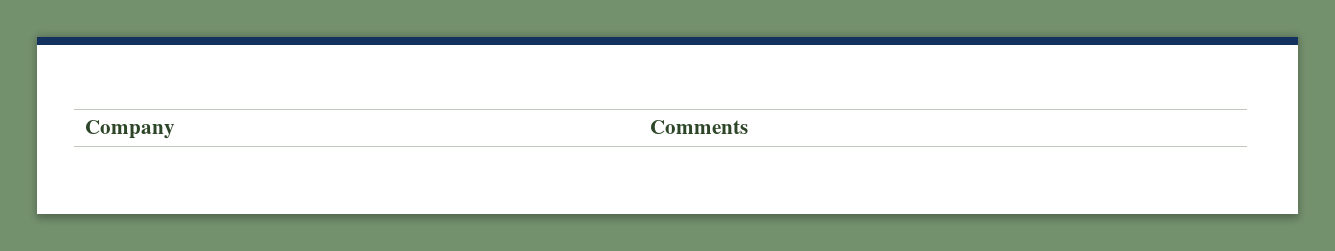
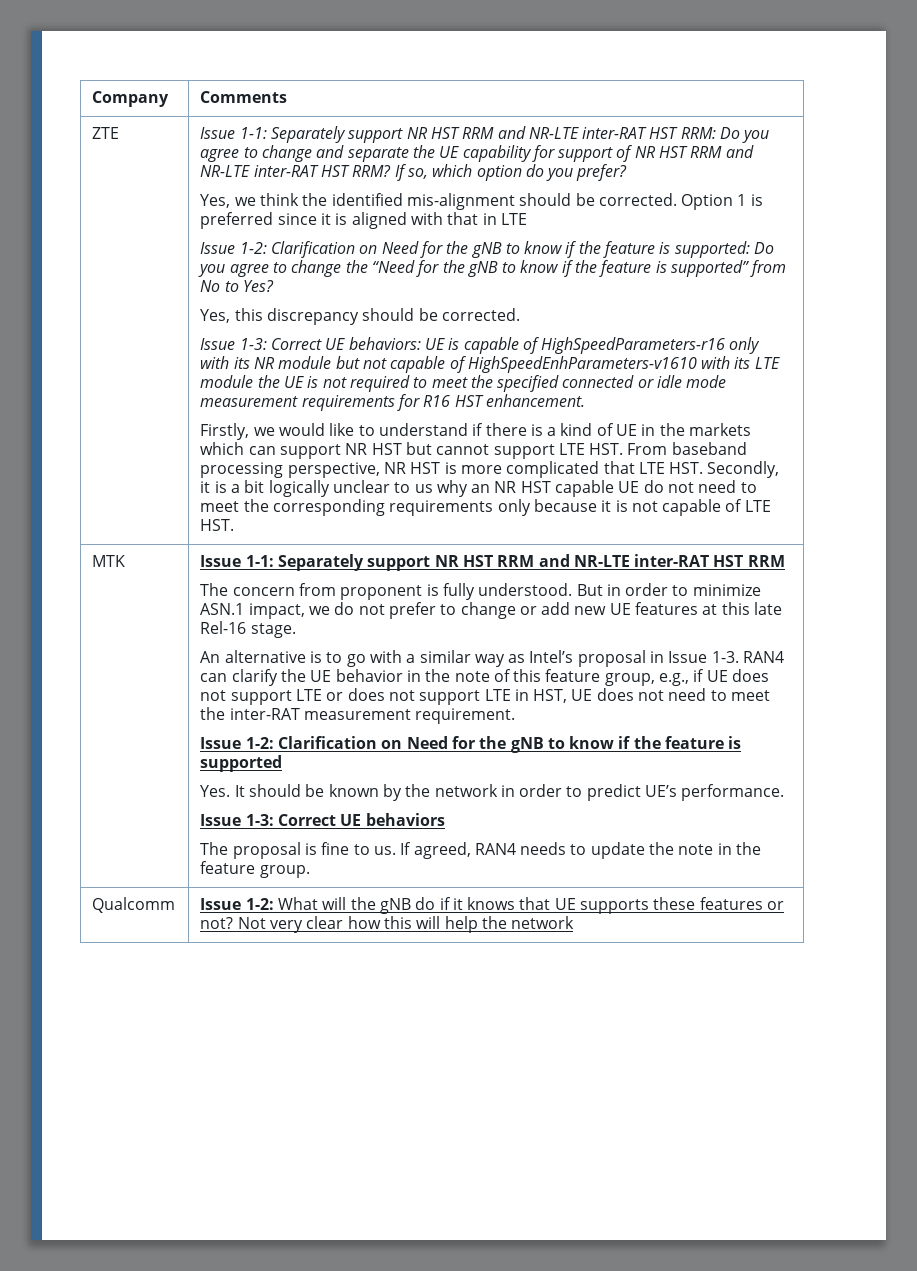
(748, 127) none -> [92,127,120,139] [200,126,770,143] [200,145,754,162] [200,164,628,181] [200,193,763,210] [200,212,527,229] [200,241,775,258] [198,260,787,277] [200,280,274,292] [200,308,520,325] [200,337,761,354] [200,356,780,373] [200,375,727,392] [200,394,585,411] [200,423,752,440] [200,442,747,459] [200,461,780,478] [200,480,757,497] [200,499,771,516] [200,519,235,531] [92,555,126,567] [200,554,785,571] [200,583,761,600] [200,602,783,619] [200,621,296,638] [200,650,785,667] [200,669,770,686] [200,688,771,705] [200,707,516,724] [200,736,742,753] [200,755,283,772] [200,784,785,801] [200,813,445,826] [200,842,762,859] [200,861,310,878] [92,897,176,913] [200,897,785,914] [200,916,575,933] // ZTE | Issue 1-1: Separately support NR HST RRM and NR-LTE inter-RAT HST RRM: Do you agree to change and separate the UE capability for support of NR HST RRM and NR-LTE inter-RAT HST RRM? If so, which option do you prefer? // Yes, we think the identified mis-alignment should be corrected. Option 1 is preferred since it is aligned with that in LTE // Issue 1-2: Clarification on Need for the gNB to know if the feature is supported: Do you agree to change the “Need for the gNB to know if the feature is supported” from No to Yes? // Yes, this discrepancy should be corrected. // Issue 1-3: Correct UE behaviors: UE is capable of HighSpeedParameters-r16 only with its NR module but not capable of HighSpeedEnhParameters-v1610 with its LTE module the UE is not required to meet the specified connected or idle mode measurement requirements for R16 HST enhancement. // Firstly, we would like to understand if there is a kind of UE in the markets which can support NR HST but cannot support LTE HST. From baseband processing perspective, NR HST is more complicated that LTE HST. Secondly, it is a bit logically unclear to us why an NR HST capable UE do not need to meet the corresponding requirements only because it is not capable of LTE HST. // MTK | Issue 1-1: Separately support NR HST RRM and NR-LTE inter-RAT HST RRM // The concern from proponent is fully understood. But in order to minimize ASN.1 impact, we do not prefer to change or add new UE features at this late Rel-16 stage. // An alternative is to go with a similar way as Intel’s proposal in Issue 1-3. RAN4 can clarify the UE behavior in the note of this feature group, e.g., if UE does not support LTE or does not support LTE in HST, UE does not need to meet the inter-RAT measurement requirement. // Issue 1-2: Clarification on Need for the gNB to know if the feature is supported // Yes. It should be known by the network in order to predict UE’s performance. // Issue 1-3: Correct UE behaviors // The proposal is fine to us. If agreed, RAN4 needs to update the note in the feature group. // Qualcomm | Issue 1-2: What will the gNB do if it knows that UE supports these features or not? Not very clear how this will help the network

